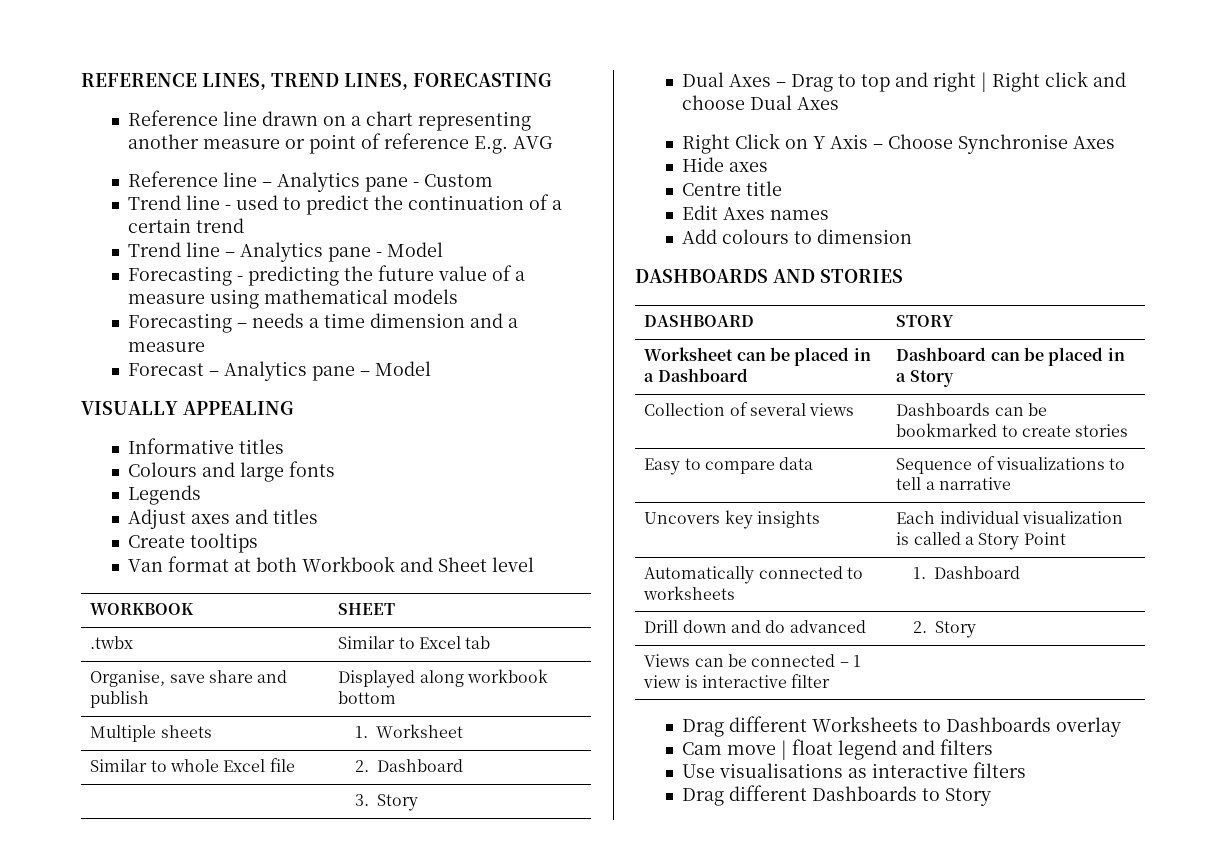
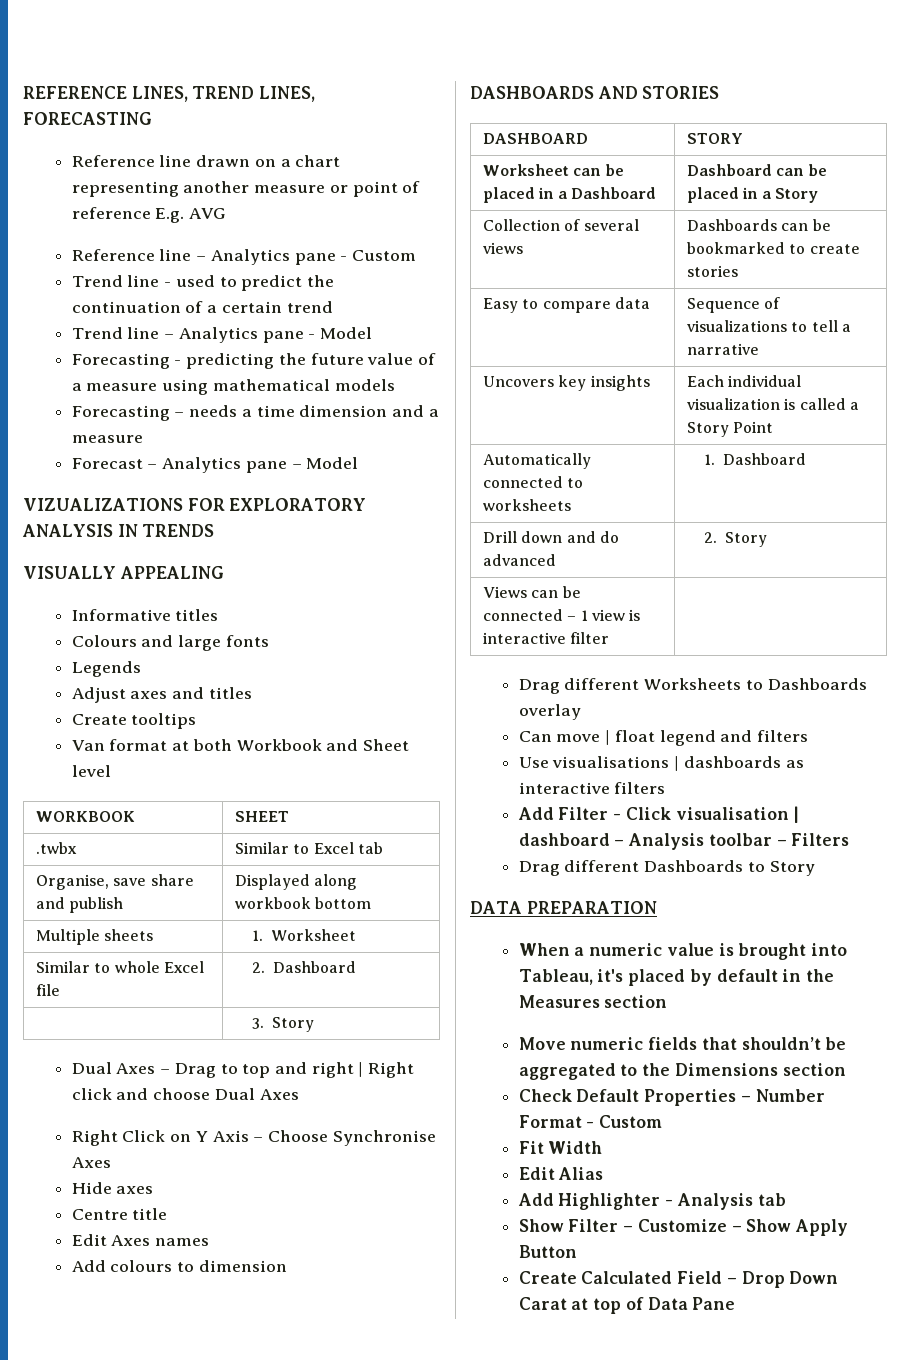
(432, 368) none -> [23,498,367,511] [22,524,215,537] // VIZUALIZATIONS FOR EXPLORATORY ANALYSIS IN TRENDS
[682,742,723,755] Cam -> [518,731,552,742] Can
(844, 770) none -> [674,756,781,771] | dashboards
(1027, 770) none -> [517,806,800,823] [518,833,850,850] // Add Filter - Click visualisation | dashboard – Analysis toolbar – Filters
(992, 797) none -> [470,901,657,914] [518,943,847,960] [518,969,834,986] [518,995,668,1008] [518,1037,847,1050] [518,1063,846,1080] [518,1089,825,1106] [518,1115,663,1128] [518,1141,603,1154] [518,1167,604,1180] [517,1193,786,1210] [518,1219,848,1236] [518,1245,577,1258] [518,1271,839,1288] [518,1297,736,1314] // DATA PREPARATION // When a numeric value is brought into Tableau, it's placed by default in the Measures section // Move numeric fields that shouldn’t be aggregated to the Dimensions section // Check Default Properties – Number Format - Custom // Fit Width // Edit Alias // Add Highlighter - Analysis tab // Show Filter – Customize – Show Apply Button // Create Calculated Field – Drop Down Carat at top of Data Pane

